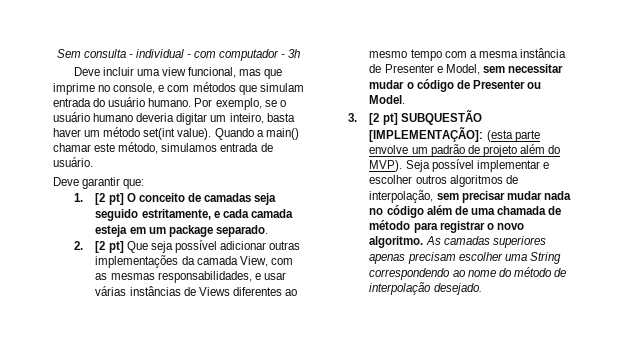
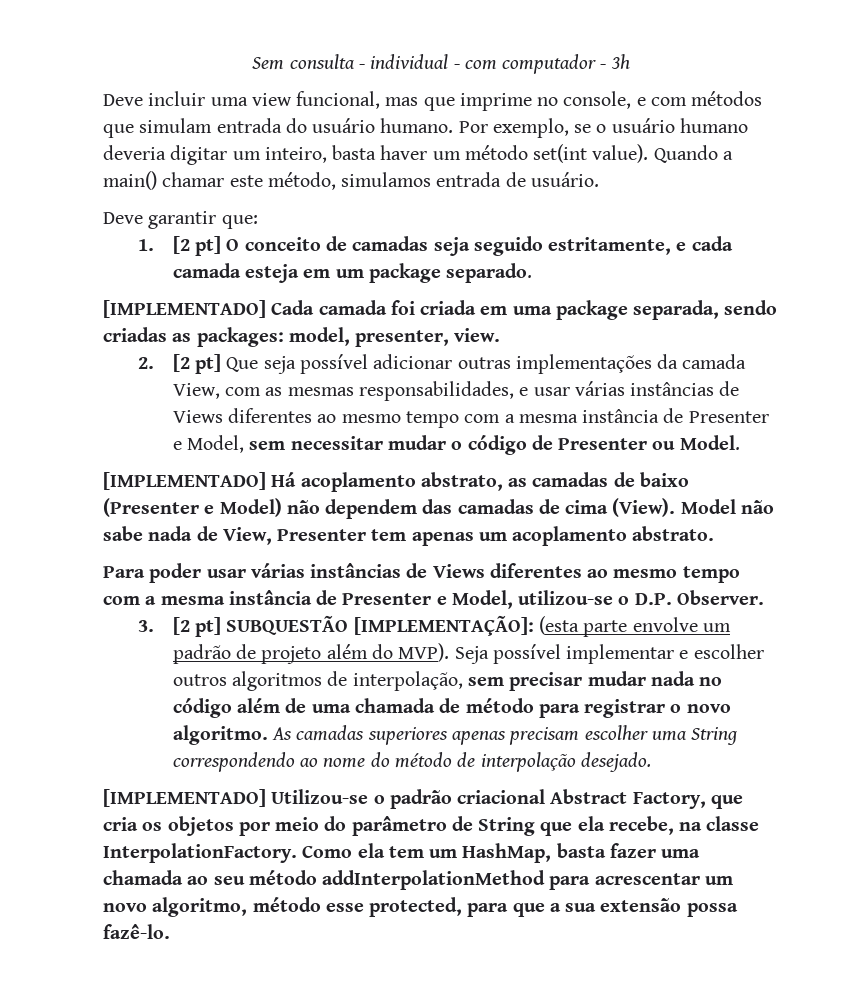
(268, 231) none -> [103,300,778,320] [103,327,501,347] // [IMPLEMENTADO] Cada camada foi criada em uma package separada, sendo criadas as packages: model, presenter, view.
(406, 99) none -> [103,472,689,492] [103,498,774,519] [103,526,715,546] [103,563,740,583] [103,590,764,609] // [IMPLEMENTADO] Há acoplamento abstrato, as camadas de baixo (Presenter e Model) não dependem das camadas de cima (View). Model não sabe nada de View, Presenter tem apenas um acoplamento abstrato. // Para poder usar várias instâncias de Views diferentes ao mesmo tempo com a mesma instância de Presenter e Model, utilizou-se o D.P. Observer.
(482, 289) none -> [103,789,743,809] [103,816,760,836] [103,843,701,863] [103,870,733,890] [103,897,738,917] [103,924,170,939] // [IMPLEMENTADO] Utilizou-se o padrão criacional Abstract Factory, que cria os objetos por meio do parâmetro de String que ela recebe, na classe InterpolationFactory. Como ela tem um HashMap, basta fazer uma chamada ao seu método addInterpolationMethod para acrescentar um novo algoritmo, método esse protected, para que a sua extensão possa fazê-lo.

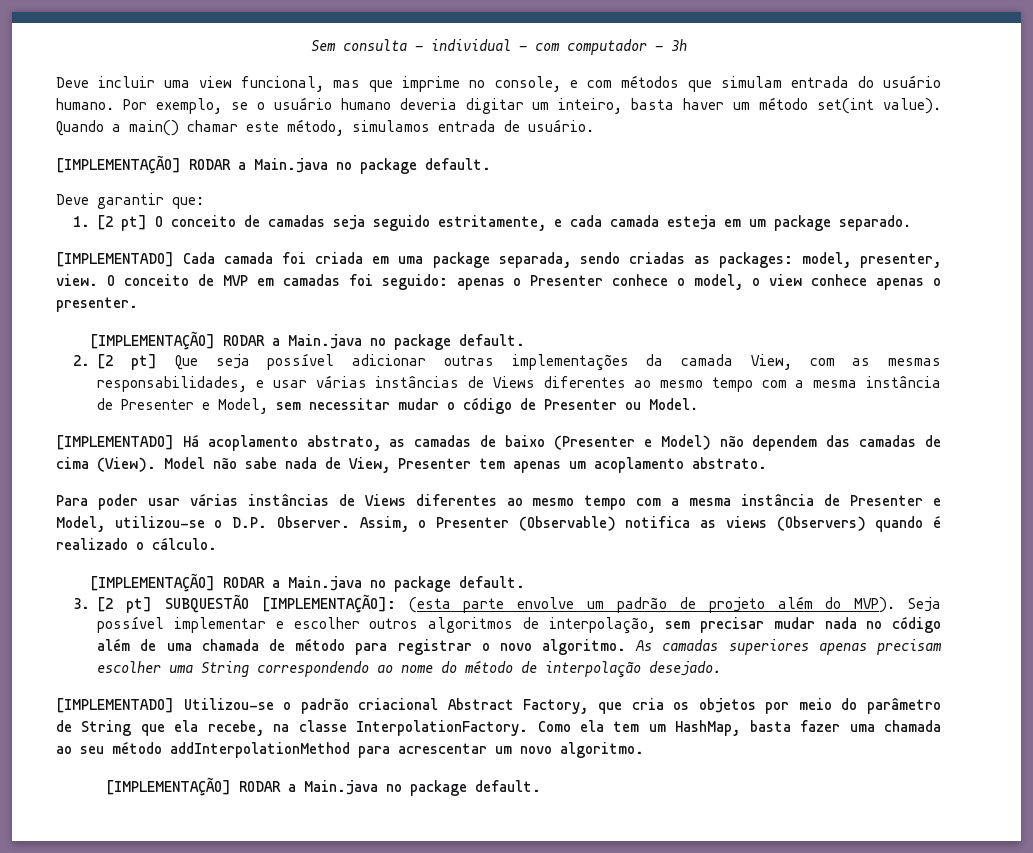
(599, 179) none -> [56,155,491,174] // [IMPLEMENTAÇÃO] RODAR a Main.java no package default.
(501, 335) none -> [106,274,941,290] [56,297,138,312] [89,331,525,350] O conceito de MVP em camadas foi seguido: apenas o Presenter conhece o model, o view conhece apenas o presenter. // [IMPLEMENTAÇÃO] RODAR a Main.java no package default.
(764, 597) none -> [359,515,941,532] [56,537,217,550] [89,573,525,592] Assim, o Presenter (Observable) notifica as views (Observers) quando é realizado o cálculo. // [IMPLEMENTAÇÃO] RODAR a Main.java no package default.
[152,897,738,917] [103,924,170,939] algoritmo, método esse protected, para que a sua extensão possa fazê-lo. -> [560,742,644,758] [106,777,542,796] algoritmo. // [IMPLEMENTAÇÃO] RODAR a Main.java no package default.

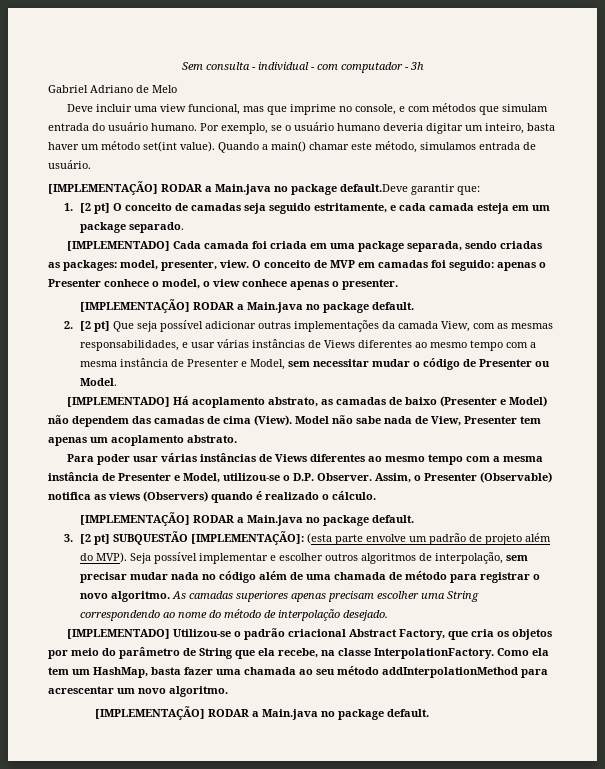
(687, 45) none -> [48,85,177,93] // Gabriel Adriano de Melo
[425,158,491,170] [56,194,89,205] default. // Deve -> [340,184,408,192] default.Deve

